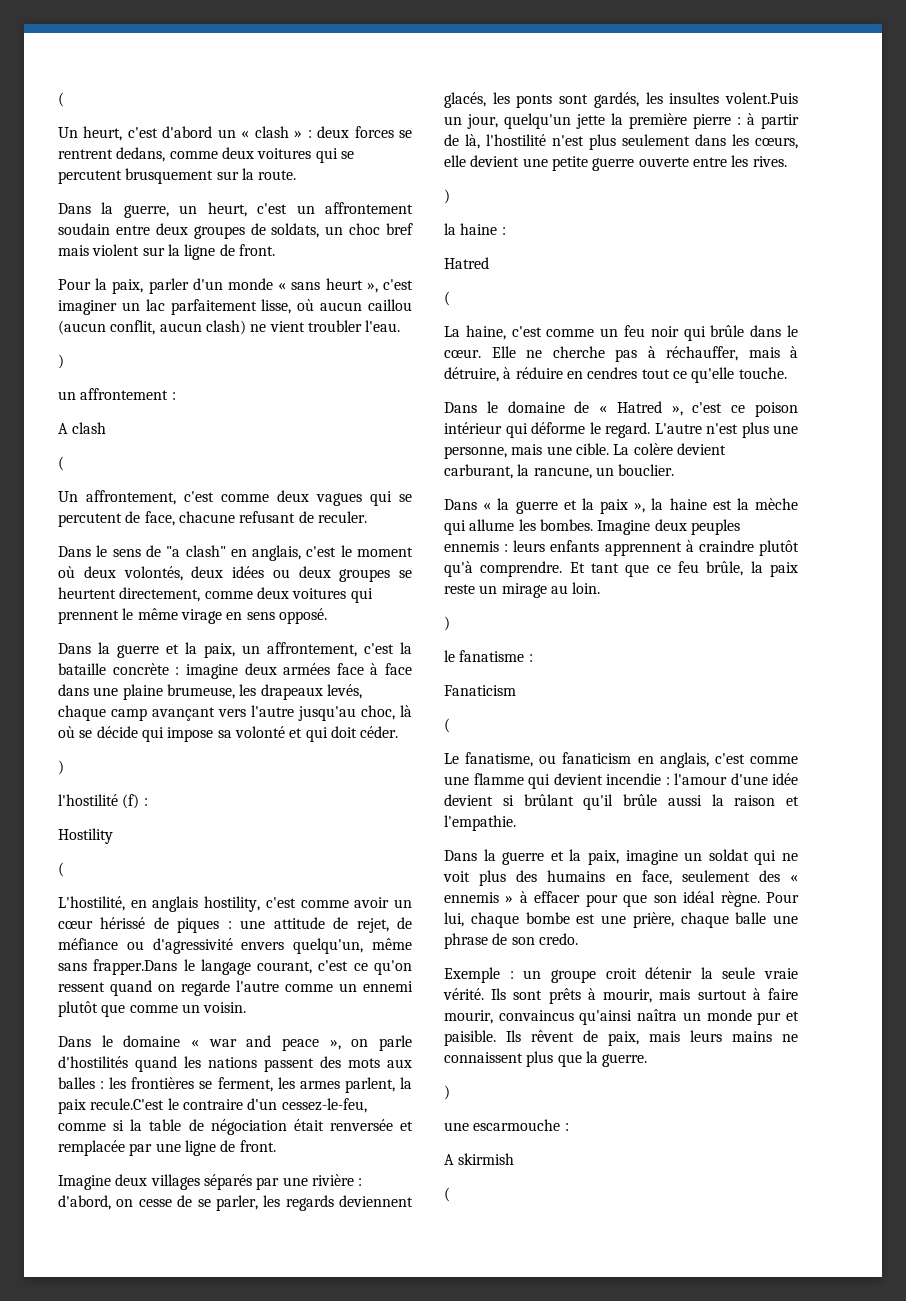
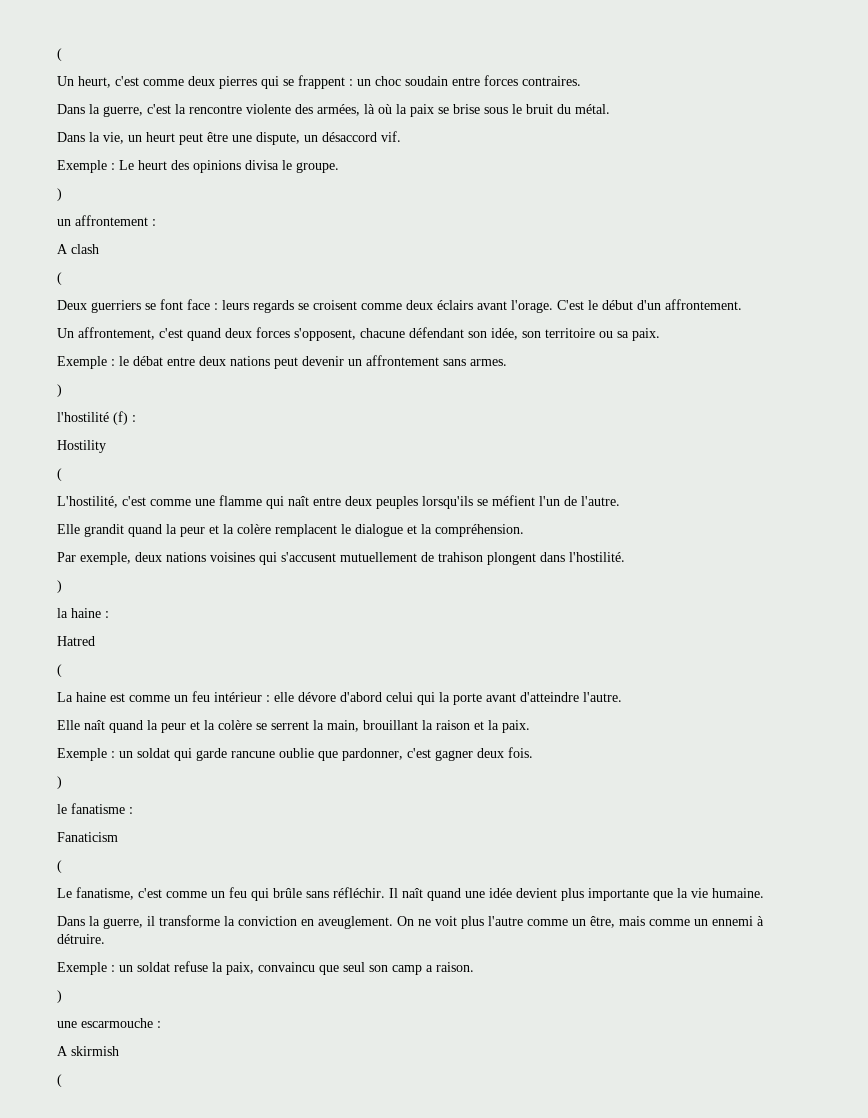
[162,126,413,138] [58,147,354,163] [58,168,297,184] [58,202,413,218] [58,223,413,239] [58,244,275,260] [58,278,413,294] [58,299,412,315] [58,320,401,335] d'abord un « clash » : deux forces se rentrent dedans, comme deux voitures qui se percutent brusquement sur la route. // Dans la guerre, un heurt, c'est un affrontement soudain entre deux groupes de soldats, un choc bref mais violent sur la ligne de front. // Pour la paix, parler d'un monde « sans heurt », c'est imaginer un lac parfaitement lisse, où aucun caillou (aucun conflit, aucun clash) ne vient troubler l'eau. -> [143,75,581,89] [57,104,610,117] [57,131,401,145] [57,160,339,173] comme deux pierres qui se frappent : un choc soudain entre forces contraires. // Dans la guerre, c'est la rencontre violente des armées, là où la paix se brise sous le bruit du métal. // Dans la vie, un heurt peut être une dispute, un désaccord vif. // Exemple : Le heurt des opinions divisa le groupe.
[58,490,412,506] [58,511,367,527] [58,545,414,561] [58,566,412,582] [58,587,373,603] [58,608,327,624] [58,642,412,658] [58,663,412,679] [58,684,362,700] [58,705,412,721] [58,726,399,742] Un affrontement, c'est comme deux vagues qui se percutent de face, chacune refusant de reculer. // Dans le sens de "a clash" en anglais, c'est le moment où deux volontés, deux idées ou deux groupes se heurtent directement, comme deux voitures qui prennent le même virage en sens opposé. // Dans la guerre et la paix, un affrontement, c'est la bataille concrète : imagine deux armées face à face dans une plaine brumeuse, les drapeaux levés, chaque camp avançant vers l'autre jusqu'au choc, là où se décide qui impose sa volonté et qui doit céder. -> [57,299,742,313] [57,327,660,341] [57,355,507,369] Deux guerriers se font face : leurs regards se croisent comme deux éclairs avant l'orage. C'est le début d'un affrontement. // Un affrontement, c'est quand deux forces s'opposent, chacune défendant son idée, son territoire ou sa paix. // Exemple : le débat entre deux nations peut devenir un affrontement sans armes.
[130,896,412,912] [58,917,413,933] [58,938,413,954] [58,959,412,975] [58,980,413,996] [58,1001,247,1017] [58,1035,413,1051] [58,1056,412,1072] [58,1077,412,1093] [58,1098,367,1114] [58,1119,413,1135] [58,1140,276,1156] [58,1174,363,1190] [58,1195,413,1211] [444,92,798,108] [444,113,799,129] [444,134,798,150] [444,155,787,171] en anglais hostility, c'est comme avoir un cœur hérissé de piques : une attitude de rejet, de méfiance ou d'agressivité envers quelqu'un, même sans frapper.Dans le langage courant, c'est ce qu'on ressent quand on regarde l'autre comme un ennemi plutôt que comme un voisin. // Dans le domaine « war and peace », on parle d'hostilités quand les nations passent des mots aux balles : les frontières se ferment, les armes parlent, la paix recule.C'est le contraire d'un cessez-le-feu, comme si la table de négociation était renversée et remplacée par une ligne de front. // Imagine deux villages séparés par une rivière : d'abord, on cesse de se parler, les regards deviennent glacés, les ponts sont gardés, les insultes volent.Puis un jour, quelqu'un jette la première pierre : à partir de là, l'hostilité n'est plus seulement dans les cœurs, elle devient une petite guerre ouverte entre les rives. -> [122,495,620,509] [57,524,524,537] [57,552,625,565] c'est comme une flamme qui naît entre deux peuples lorsqu'ils se méfient l'un de l'autre. // Elle grandit quand la peur et la colère remplacent le dialogue et la compréhension. // Par exemple, deux nations voisines qui s'accusent mutuellement de trahison plongent dans l'hostilité.
[465,325,798,341] [444,346,798,362] [444,367,787,383] [444,401,798,417] [444,422,798,438] [444,443,726,459] [444,464,675,479] [444,498,798,514] [444,519,740,535] [444,540,799,556] [444,561,798,577] [444,582,601,598] haine, c'est comme un feu noir qui brûle dans le cœur. Elle ne cherche pas à réchauffer, mais à détruire, à réduire en cendres tout ce qu'elle touche. // Dans le domaine de « Hatred », c'est ce poison intérieur qui déforme le regard. L'autre n'est plus une personne, mais une cible. La colère devient carburant, la rancune, un bouclier. // Dans « la guerre et la paix », la haine est la mèche qui allume les bombes. Imagine deux peuples ennemis : leurs enfants apprennent à craindre plutôt qu'à comprendre. Et tant que ce feu brûle, la paix reste un mirage au loin. -> [76,691,622,705] [57,720,530,733] [57,747,533,761] haine est comme un feu intérieur : elle dévore d'abord celui qui la porte avant d'atteindre l'autre. // Elle naît quand la peur et la colère se serrent la main, brouillant la raison et la paix. // Exemple : un soldat qui garde rancune oublie que pardonner, c'est gagner deux fois.
[539,752,798,768] [444,773,798,789] [444,794,799,810] [444,815,516,831] [444,849,798,865] [443,870,798,886] [444,891,799,907] [444,912,798,928] [444,933,578,949] [444,967,798,983] [443,988,798,1004] [444,1009,799,1025] [444,1030,798,1046] [444,1051,648,1067] ou fanaticism en anglais, c'est comme une flamme qui devient incendie : l'amour d'une idée devient si brûlant qu'il brûle aussi la raison et l'empathie. // Dans la guerre et la paix, imagine un soldat qui ne voit plus des humains en face, seulement des « ennemis » à effacer pour que son idéal règne. Pour lui, chaque bombe est une prière, chaque balle une phrase de son credo. // Exemple : un groupe croit détenir la seule vraie vérité. Ils sont prêts à mourir, mais surtout à faire mourir, convaincus qu'ainsi naîtra un monde pur et paisible. Ils rêvent de paix, mais leurs mains ne connaissent plus que la guerre. -> [138,887,764,901] [57,915,764,929] [57,934,105,944] [57,961,474,975] c'est comme un feu qui brûle sans réfléchir. Il naît quand une idée devient plus importante que la vie humaine. // Dans la guerre, il transforme la conviction en aveuglement. On ne voit plus l'autre comme un être, mais comme un ennemi à détruire. // Exemple : un soldat refuse la paix, convaincu que seul son camp a raison.

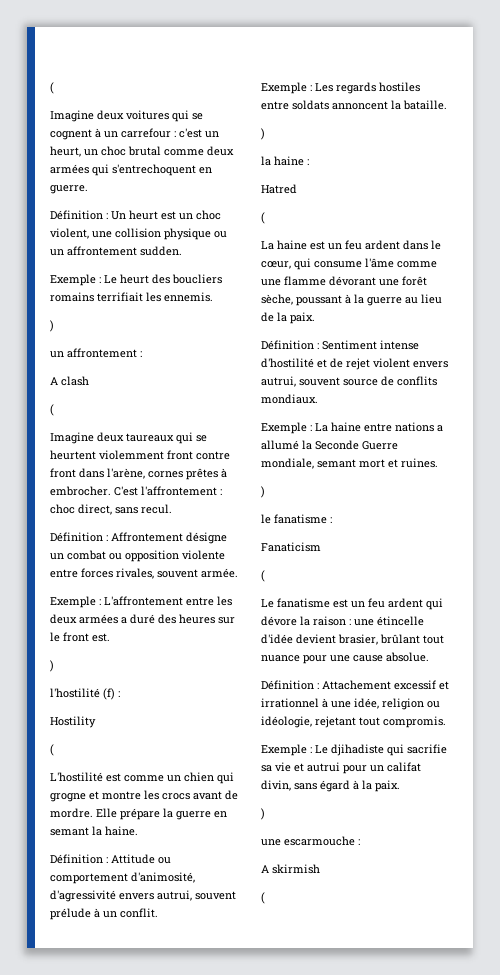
[57,48,62,61] [57,75,581,89] [57,104,610,117] [57,131,401,145] ( // Un heurt, c'est comme deux pierres qui se frappent : un choc soudain entre forces contraires. // Dans la guerre, c'est la rencontre violente des armées, là où la paix se brise sous le bruit du métal. // Dans la vie, un heurt peut être une dispute, un désaccord vif. -> [50,82,54,94] [50,110,203,122] [50,128,219,140] [50,146,234,157] [50,164,212,176] [50,185,88,194] [50,210,221,220] [50,228,227,240] [50,246,182,256] ( // Imagine deux voitures qui se cognent à un carrefour : c'est un heurt, un choc brutal comme deux armées qui s'entrechoquent en guerre. // Définition : Un heurt est un choc violent, une collision physique ou un affrontement sudden.
[193,160,339,173] opinions divisa le groupe. -> [172,274,222,284] [50,292,213,302] boucliers romains terrifiait les ennemis.
[57,299,742,313] [57,327,660,341] [57,355,507,369] Deux guerriers se font face : leurs regards se croisent comme deux éclairs avant l'orage. C'est le début d'un affrontement. // Un affrontement, c'est quand deux forces s'opposent, chacune défendant son idée, son territoire ou sa paix. // Exemple : le débat entre deux nations peut devenir un affrontement sans armes. -> [50,432,207,444] [50,450,230,460] [50,468,227,480] [50,486,222,496] [50,504,172,515] [50,532,227,544] [50,550,225,562] [50,568,238,579] [50,596,232,608] [50,614,235,624] [50,632,110,642] Imagine deux taureaux qui se heurtent violemment front contre front dans l'arène, cornes prêtes à embrocher. C'est l'affrontement : choc direct, sans recul. // Définition : Affrontement désigne un combat ou opposition violente entre forces rivales, souvent armée. // Exemple : L'affrontement entre les deux armées a duré des heures sur le front est.
[57,495,620,509] [57,524,524,537] [57,552,625,565] L'hostilité, c'est comme une flamme qui naît entre deux peuples lorsqu'ils se méfient l'un de l'autre. // Elle grandit quand la peur et la colère remplacent le dialogue et la compréhension. // Par exemple, deux nations voisines qui s'accusent mutuellement de trahison plongent dans l'hostilité. -> [50,772,234,784] [50,790,238,802] [50,808,227,820] [50,826,138,836] [50,854,171,864] [50,872,195,884] [50,890,236,902] [50,908,158,920] [261,82,420,94] [261,100,447,110] L'hostilité est comme un chien qui grogne et montre les crocs avant de mordre. Elle prépare la guerre en semant la haine. // Définition : Attitude ou comportement d'animosité, d'agressivité envers autrui, souvent prélude à un conflit. // Exemple : Les regards hostiles entre soldats annoncent la bataille.
[129,691,622,705] [57,720,530,733] [57,747,533,761] comme un feu intérieur : elle dévore d'abord celui qui la porte avant d'atteindre l'autre. // Elle naît quand la peur et la colère se serrent la main, brouillant la raison et la paix. // Exemple : un soldat qui garde rancune oublie que pardonner, c'est gagner deux fois. -> [328,240,441,250] [261,258,437,270] [261,276,427,286] [261,294,442,306] [261,312,315,324] [261,340,419,350] [261,358,448,370] [261,376,437,387] [261,394,318,404] [261,422,443,434] [261,440,398,450] [261,458,438,469] un feu ardent dans le cœur, qui consume l'âme comme une flamme dévorant une forêt sèche, poussant à la guerre au lieu de la paix. // Définition : Sentiment intense d'hostilité et de rejet violent envers autrui, souvent source de conflits mondiaux. // Exemple : La haine entre nations a allumé la Seconde Guerre mondiale, semant mort et ruines.
[76,887,764,901] [57,915,764,929] [57,934,105,944] [57,961,474,975] fanatisme, c'est comme un feu qui brûle sans réfléchir. Il naît quand une idée devient plus importante que la vie humaine. // Dans la guerre, il transforme la conviction en aveuglement. On ne voit plus l'autre comme un être, mais comme un ennemi à détruire. // Exemple : un soldat refuse la paix, convaincu que seul son camp a raison. -> [277,598,443,610] [261,616,424,626] [261,634,444,645] [261,652,429,664] [261,680,449,690] [261,698,440,710] [261,716,446,728] [261,744,447,756] [261,762,421,774] [261,780,400,792] fanatisme est un feu ardent qui dévore la raison : une étincelle d'idée devient brasier, brûlant tout nuance pour une cause absolue. // Définition : Attachement excessif et irrationnel à une idée, religion ou idéologie, rejetant tout compromis. // Exemple : Le djihadiste qui sacrifie sa vie et autrui pour un califat divin, sans égard à la paix.

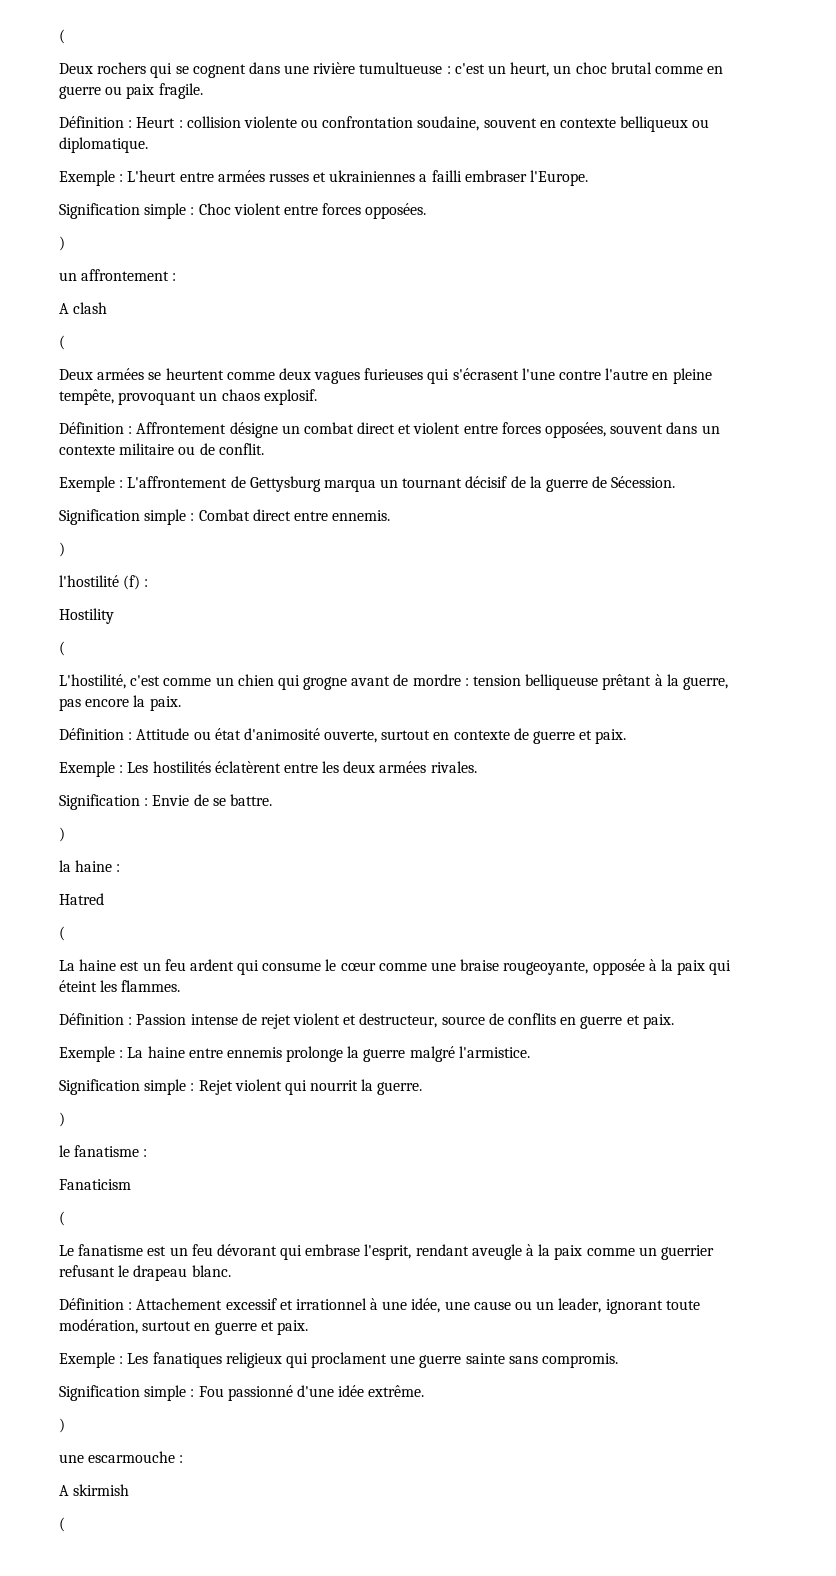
[50,82,54,94] [50,110,203,122] [50,128,171,140] ( // Imagine deux voitures qui se cognent à un carrefour -> [59,29,65,44] [59,62,443,78] ( // Deux rochers qui se cognent dans une rivière tumultueuse
[207,146,234,156] [50,164,212,176] [50,185,88,194] [50,210,221,220] [50,228,227,240] [50,246,182,256] [50,274,222,286] [50,292,213,302] deux armées qui s'entrechoquent en guerre. // Définition : Un heurt est un choc violent, une collision physique ou un affrontement sudden. // Exemple : Le heurt des boucliers romains terrifiait les ennemis. -> [707,66,724,74] [59,83,203,99] [59,116,710,132] [59,137,148,153] [59,170,589,186] [59,203,427,219] en guerre ou paix fragile. // Définition : Heurt : collision violente ou confrontation soudaine, souvent en contexte belliqueux ou diplomatique. // Exemple : L'heurt entre armées russes et ukrainiennes a failli embraser l'Europe. // Signification simple : Choc violent entre forces opposées.
[50,432,207,444] [50,450,230,460] [50,468,227,480] [50,486,222,496] [50,504,172,515] Imagine deux taureaux qui se heurtent violemment front contre front dans l'arène, cornes prêtes à embrocher. C'est l'affrontement : choc direct, sans recul. -> [59,368,712,384] [59,389,317,405] Deux armées se heurtent comme deux vagues furieuses qui s'écrasent l'une contre l'autre en pleine tempête, provoquant un chaos explosif.
[109,550,225,562] [50,568,238,579] [50,596,232,608] [50,614,235,624] [50,632,110,642] ou opposition violente entre forces rivales, souvent armée. // Exemple : L'affrontement entre les deux armées a duré des heures sur le front est. -> [357,422,720,438] [59,443,264,455] [59,476,676,492] [59,509,391,525] direct et violent entre forces opposées, souvent dans un contexte militaire ou de conflit. // Exemple : L'affrontement de Gettysburg marqua un tournant décisif de la guerre de Sécession. // Signification simple : Combat direct entre ennemis.
[50,772,121,782] L'hostilité est -> [59,674,161,689] L'hostilité, c'est
[89,790,238,800] [50,808,227,820] [50,826,138,836] [50,854,171,864] [50,872,195,884] [50,890,236,902] [50,908,158,920] [261,82,420,94] [261,100,447,110] et montre les crocs avant de mordre. Elle prépare la guerre en semant la haine. // Définition : Attitude ou comportement d'animosité, d'agressivité envers autrui, souvent prélude à un conflit. // Exemple : Les regards hostiles entre soldats annoncent la bataille. -> [351,674,728,690] [59,695,181,711] [59,728,627,744] [59,761,477,777] [59,794,272,810] avant de mordre : tension belliqueuse prêtant à la guerre, pas encore la paix. // Définition : Attitude ou état d'animosité ouverte, surtout en contexte de guerre et paix. // Exemple : Les hostilités éclatèrent entre les deux armées rivales. // Signification : Envie de se battre.
[403,240,441,250] [261,258,437,270] [261,276,427,286] [261,294,442,306] [261,312,315,324] [261,340,419,350] [261,358,448,370] [261,376,437,387] [261,394,318,404] dans le cœur, qui consume l'âme comme une flamme dévorant une forêt sèche, poussant à la guerre au lieu de la paix. // Définition : Sentiment intense d'hostilité et de rejet violent envers autrui, souvent source de conflits mondiaux. -> [237,959,732,975] [59,980,181,992] [59,1013,674,1029] qui consume le cœur comme une braise rougeoyante, opposée à la paix qui éteint les flammes. // Définition : Passion intense de rejet violent et destructeur, source de conflits en guerre et paix.
[395,422,443,432] [261,440,398,450] [261,458,438,469] nations a allumé la Seconde Guerre mondiale, semant mort et ruines. -> [226,1046,530,1062] [59,1079,423,1095] ennemis prolonge la guerre malgré l'armistice. // Signification simple : Rejet violent qui nourrit la guerre.
[388,598,443,610] [261,616,424,626] [261,634,444,645] [261,652,429,664] ardent qui dévore la raison : une étincelle d'idée devient brasier, brûlant tout nuance pour une cause absolue. -> [216,1244,714,1260] [59,1265,231,1281] dévorant qui embrase l'esprit, rendant aveugle à la paix comme un guerrier refusant le drapeau blanc.
[382,698,440,710] [261,716,446,728] [261,744,447,756] [261,762,421,774] [261,780,400,792] religion ou idéologie, rejetant tout compromis. // Exemple : Le djihadiste qui sacrifie sa vie et autrui pour un califat divin, sans égard à la paix. -> [444,1298,700,1314] [59,1319,308,1335] [59,1352,619,1368] [59,1385,425,1401] une cause ou un leader, ignorant toute modération, surtout en guerre et paix. // Exemple : Les fanatiques religieux qui proclament une guerre sainte sans compromis. // Signification simple : Fou passionné d'une idée extrême.

